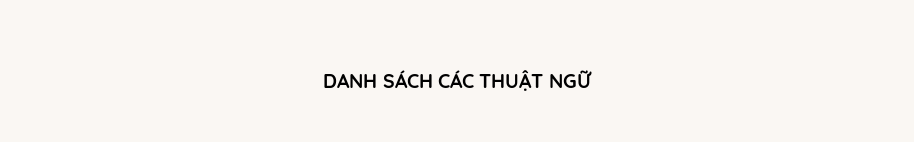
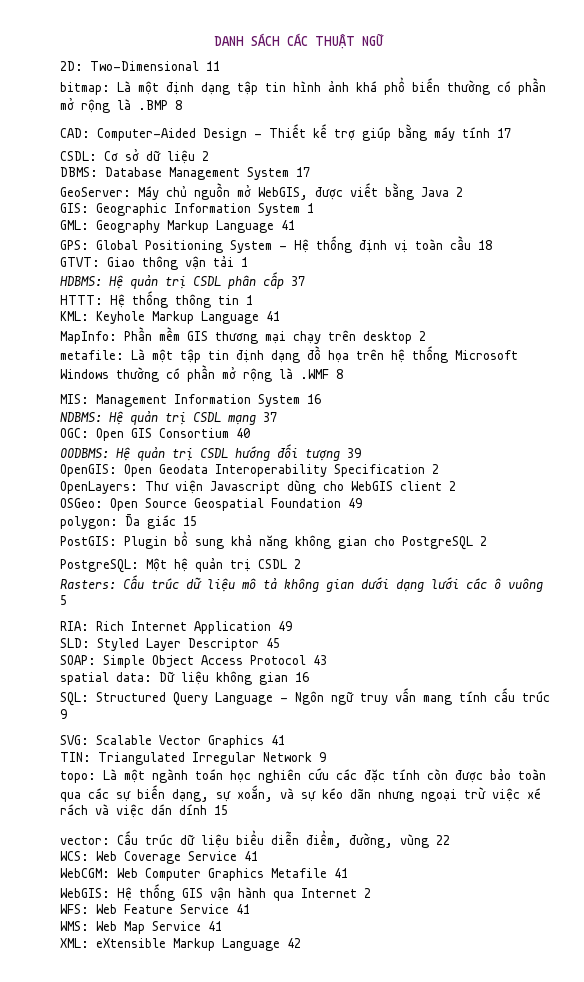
(592, 79) none -> [59,61,220,71] [59,77,546,95] [59,97,182,113] [59,124,511,141] [59,148,209,164] [59,167,310,180] [59,183,463,200] [59,203,314,216] [59,220,295,233] [59,236,492,253] [59,255,248,270] [59,272,305,289] [59,291,253,308] [59,311,280,324] [59,327,426,344] [59,346,518,363] [59,365,343,382] [59,394,321,407] [59,410,277,425] [59,428,250,441] [59,444,361,461] [59,464,439,477] [59,480,456,494] [59,498,362,511] [59,514,197,529] [59,531,487,550] [59,557,301,573] [59,575,543,592] [59,595,67,605] [59,621,292,634] [59,638,280,651] [59,655,327,668] [59,671,309,685] [59,688,550,706] [59,709,67,719] [59,735,285,748] [59,752,326,765] [59,768,546,783] [59,785,541,802] [59,804,228,818] [59,830,450,848] [59,851,258,864] [59,868,348,881] [59,884,371,901] [59,904,250,914] [59,921,222,934] [59,938,301,951] // 2D: Two-Dimensional 11 // bitmap: Là một định dạng tập tin hình ảnh khá phổ biến thường có phần mở rộng là .BMP 8 // CAD: Computer-Aided Design - Thiết kế trợ giúp bằng máy tính 17 // CSDL: Cơ sở dữ liệu 2 // DBMS: Database Management System 17 // GeoServer: Máy chủ nguồn mở WebGIS, được viết bằng Java 2 // GIS: Geographic Information System 1 // GML: Geography Markup Language 41 // GPS: Global Positioning System - Hệ thống định vị toàn cầu 18 // GTVT: Giao thông vận tải 1 // HDBMS: Hệ quản trị CSDL phân cấp 37 // HTTT: Hệ thống thông tin 1 // KML: Keyhole Markup Language 41 // MapInfo: Phần mềm GIS thương mại chạy trên desktop 2 // metafile: Là một tập tin định dạng đồ họa trên hệ thống Microsoft Windows thường có phần mở rộng là .WMF 8 // MIS: Management Information System 16 // NDBMS: Hệ quản trị CSDL mạng 37 // OGC: Open GIS Consortium 40 // OODBMS: Hệ quản trị CSDL hướng đối tượng 39 // OpenGIS: Open Geodata Interoperability Specification 2 // OpenLayers: Thư viện Javascript dùng cho WebGIS client 2 // OSGeo: Open Source Geospatial Foundation 49 // polygon: Đa giác 15 // PostGIS: Plugin bổ sung khả năng không gian cho PostgreSQL 2 // PostgreSQL: Một hệ quản trị CSDL 2 // Rasters: Cấu trúc dữ liệu mô tả không gian dưới dạng lưới các ô vuông 5 // RIA: Rich Internet Application 49 // SLD: Styled Layer Descriptor 45 // SOAP: Simple Object Access Protocol 43 // spatial data: Dữ liệu không gian 16 // SQL: Structured Query Language - Ngôn ngữ truy vấn mang tính cấu trúc 9 // SVG: Scalable Vector Graphics 41 // TIN: Triangulated Irregular Network 9 // topo: Là một ngành toán học nghiên cứu các đặc tính còn được bảo toàn qua các sự biến dạng, sự xoắn, và sự kéo dãn nhưng ngoại trừ việc xé rách và việc dán dính 15 // vector: Cấu trúc dữ liệu biểu diễn điểm, đường, vùng 22 // WCS: Web Coverage Service 41 // WebCGM: Web Computer Graphics Metafile 41 // WebGIS: Hệ thống GIS vận hành qua Internet 2 // WFS: Web Feature Service 41 // WMS: Web Map Service 41 // XML: eXtensible Markup Language 42

